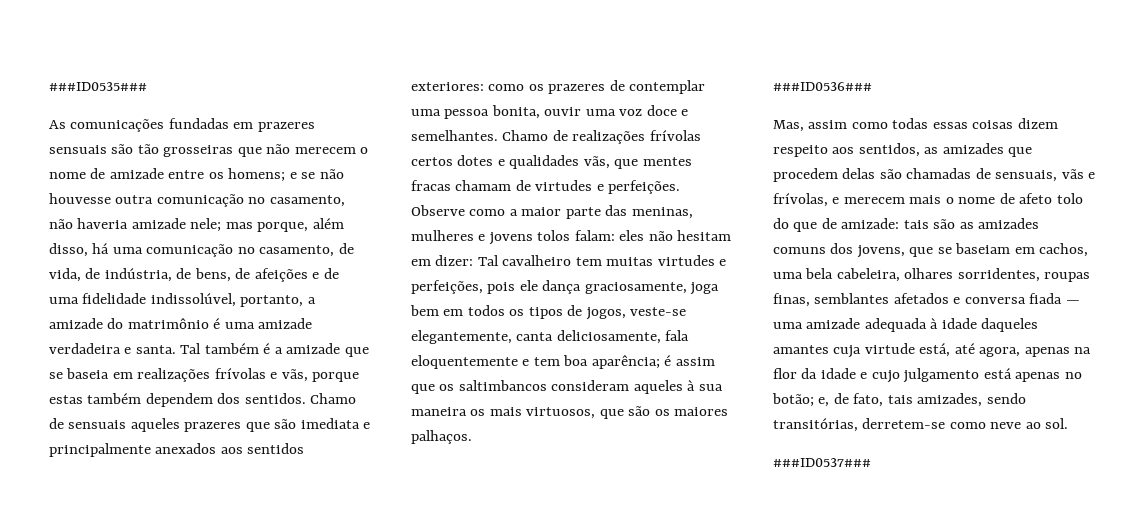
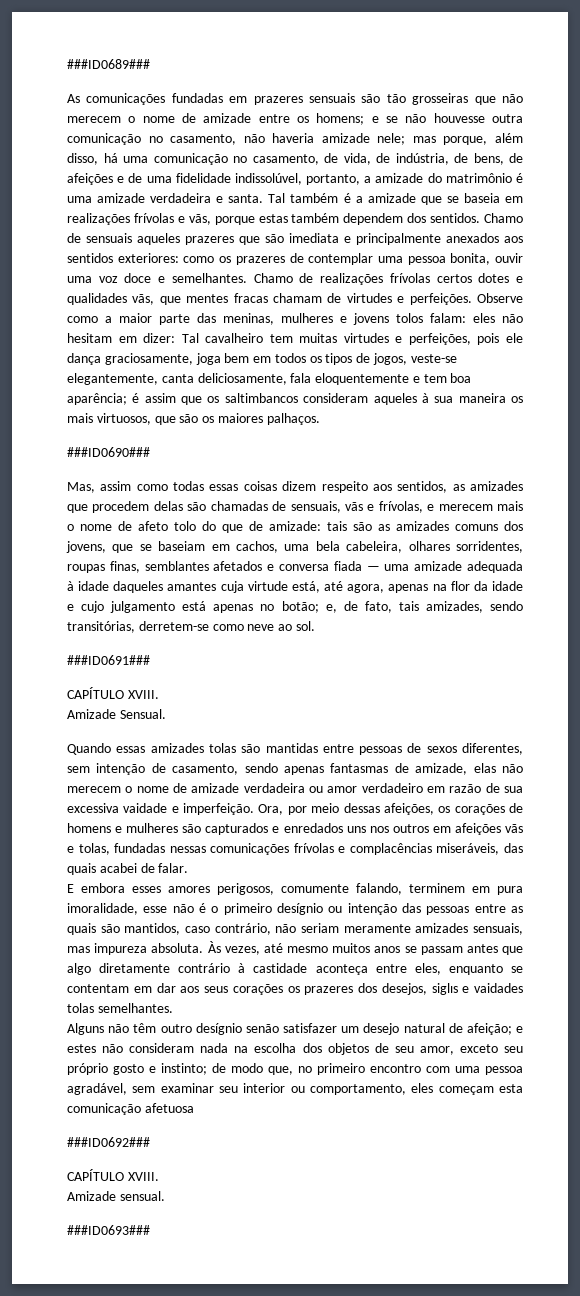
[49,82,147,91] ###ID0535### -> [67,59,150,69] ###ID0689###
[773,82,872,91] ###ID0536### -> [67,447,150,457] ###ID0690###
[773,458,871,467] ###ID0537### -> [67,655,150,665] [67,687,159,699] [67,709,166,719] [67,743,524,755] [67,763,523,775] [67,783,523,793] [67,803,523,815] [67,823,523,835] [67,843,523,855] [67,863,189,875] [67,883,523,895] [67,903,523,915] [67,923,523,935] [67,941,523,955] [67,963,523,975] [67,983,523,995] [67,1003,173,1013] [67,1023,524,1035] [67,1043,523,1055] [67,1063,523,1075] [67,1083,523,1095] [67,1103,194,1115] [67,1137,150,1147] [67,1169,159,1181] [67,1191,165,1201] [67,1225,150,1235] ###ID0691### // CAPÍTULO XVIII. // Amizade Sensual. // Quando essas amizades tolas são mantidas entre pessoas de sexos diferentes, sem intenção de casamento, sendo apenas fantasmas de amizade, elas não merecem o nome de amizade verdadeira ou amor verdadeiro em razão de sua excessiva vaidade e imperfeição. Ora, por meio dessas afeições, os corações de homens e mulheres são capturados e enredados uns nos outros em afeições vãs e tolas, fundadas nessas comunicações frívolas e complacências miseráveis, das quais acabei de falar. // E embora esses amores perigosos, comumente falando, terminem em pura imoralidade, esse não é o primeiro desígnio ou intenção das pessoas entre as quais são mantidos, caso contrário, não seriam meramente amizades sensuais, mas impureza absoluta. Às vezes, até mesmo muitos anos se passam antes que algo diretamente contrário à castidade aconteça entre eles, enquanto se contentam em dar aos seus corações os prazeres dos desejos, siglıs e vaidades tolas semelhantes. // Alguns não têm outro desígnio senão satisfazer um desejo natural de afeição; e estes não consideram nada na escolha dos objetos de seu amor, exceto seu próprio gosto e instinto; de modo que, no primeiro encontro com uma pessoa agradável, sem examinar seu interior ou comportamento, eles começam esta comunicação afetuosa // ###ID0692### // CAPÍTULO XVIII. // Amizade sensual. // ###ID0693###

